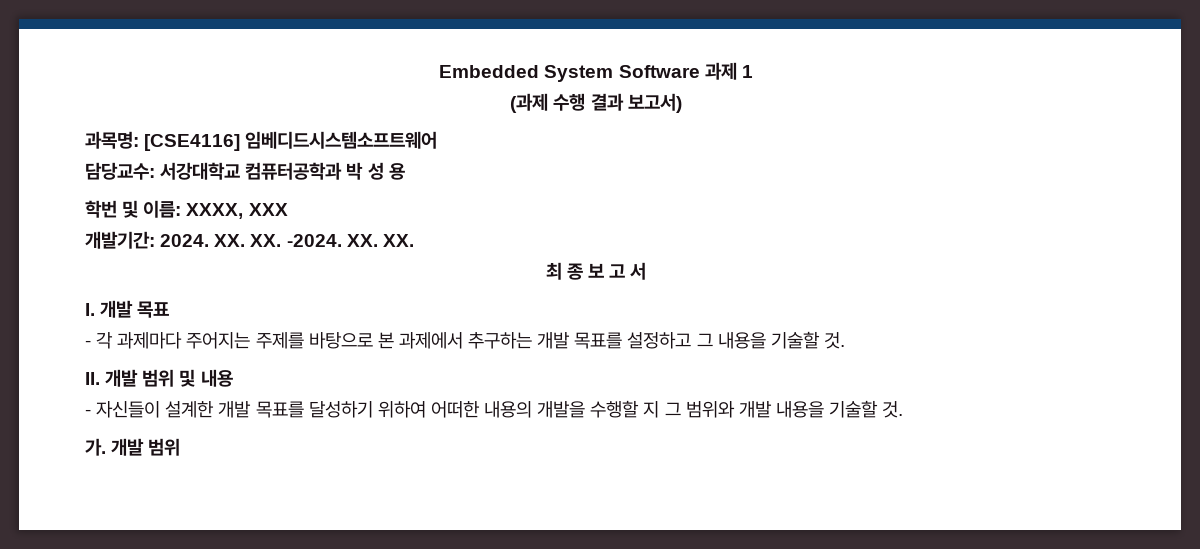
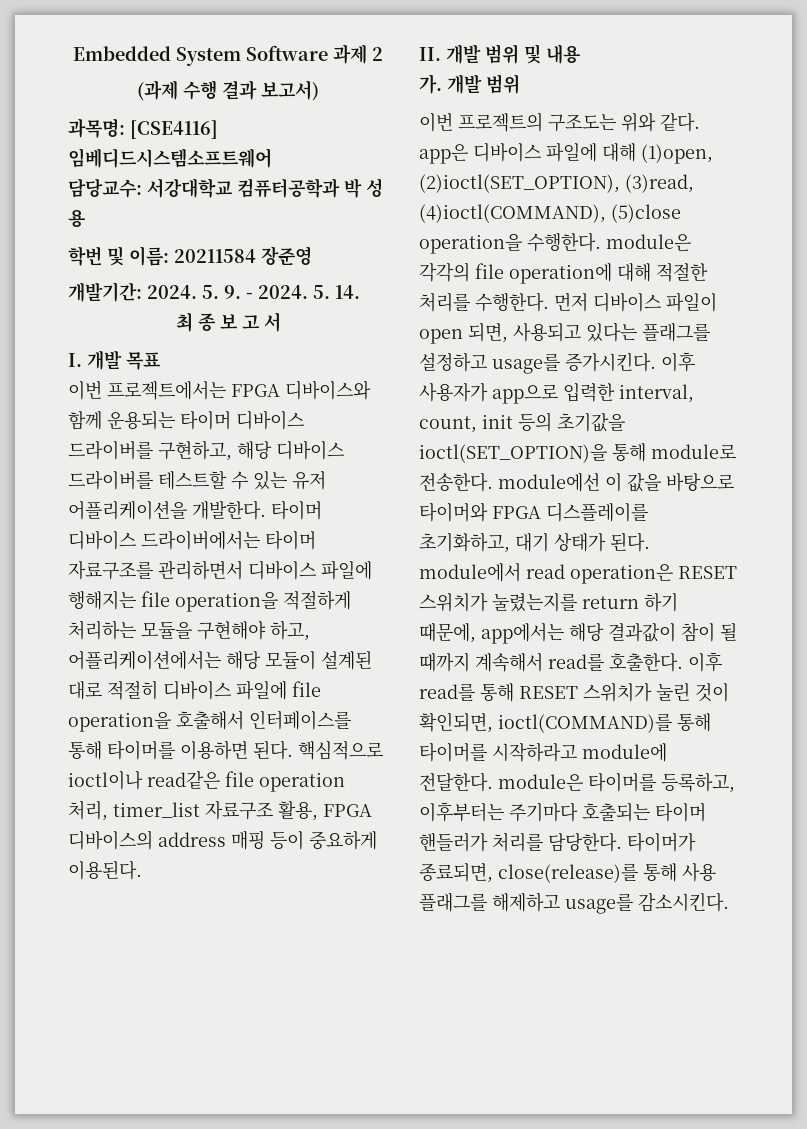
[741,65,753,78] 1 -> [372,47,383,61] 2
[186,203,288,219] XXXX, XXX -> [174,246,312,265] 20211584 장준영
[214,234,414,247] XX. XX. -2024. XX. XX. -> [202,285,360,299] 5. 9. - 2024. 5. 14.
[85,331,845,349] - 각 과제마다 주어지는 주제를 바탕으로 본 과제에서 추구하는 개발 목표를 설정하고 그 내용을 기술할 것. -> [68,380,371,400] [68,410,304,430] [68,440,344,461] [68,471,326,490] [68,500,322,520] [68,530,316,550] [68,560,372,580] [68,590,351,612] [68,620,310,641] [68,650,372,670] [68,680,321,700] [68,710,351,732] [68,740,383,760] [68,771,345,792] [68,800,372,821] [68,830,377,850] [68,860,142,880] 이번 프로젝트에서는 FPGA 디바이스와 함께 운용되는 타이머 디바이스 드라이버를 구현하고, 해당 디바이스 드라이버를 테스트할 수 있는 유저 어플리케이션을 개발한다. 타이머 디바이스 드라이버에서는 타이머 자료구조를 관리하면서 디바이스 파일에 행해지는 file operation을 적절하게 처리하는 모듈을 구현해야 하고, 어플리케이션에서는 해당 모듈이 설계된 대로 적절히 디바이스 파일에 file operation을 호출해서 인터페이스를 통해 타이머를 이용하면 된다. 핵심적으로 ioctl이나 read같은 file operation 처리, timer_list 자료구조 활용, FPGA 디바이스의 address 매핑 등이 중요하게 이용된다.
[85,400,904,418] [85,438,181,456] - 자신들이 설계한 개발 목표를 달성하기 위하여 어떠한 내용의 개발을 수행할 지 그 범위와 개발 내용을 기술할 것. // 가. 개발 범위 -> [419,74,520,94] [419,112,700,132] [419,142,713,164] [419,174,694,193] [419,204,681,223] [419,232,691,254] [419,262,708,284] [419,292,717,312] [419,322,710,344] [419,352,695,374] [419,382,694,404] [419,412,625,433] [419,443,736,463] [419,472,734,492] [419,502,648,522] [419,532,650,553] [419,563,737,584] [419,592,678,612] [419,622,737,644] [419,652,722,672] [419,682,729,702] [419,712,711,733] [419,742,667,762] [419,772,735,793] [419,802,706,822] [419,832,696,852] [419,863,716,883] [419,892,729,914] 가. 개발 범위 // 이번 프로젝트의 구조도는 위와 같다. app은 디바이스 파일에 대해 (1)open, (2)ioctl(SET_OPTION), (3)read, (4)ioctl(COMMAND), (5)close operation을 수행한다. module은 각각의 file operation에 대해 적절한 처리를 수행한다. 먼저 디바이스 파일이 open 되면, 사용되고 있다는 플래그를 설정하고 usage를 증가시킨다. 이후 사용자가 app으로 입력한 interval, count, init 등의 초기값을 ioctl(SET_OPTION)을 통해 module로 전송한다. module에선 이 값을 바탕으로 타이머와 FPGA 디스플레이를 초기화하고, 대기 상태가 된다. module에서 read operation은 RESET 스위치가 눌렸는지를 return 하기 때문에, app에서는 해당 결과값이 참이 될 때까지 계속해서 read를 호출한다. 이후 read를 통해 RESET 스위치가 눌린 것이 확인되면, ioctl(COMMAND)를 통해 타이머를 시작하라고 module에 전달한다. module은 타이머를 등록하고, 이후부터는 주기마다 호출되는 타이머 핸들러가 처리를 담당한다. 타이머가 종료되면, close(release)를 통해 사용 플래그를 해제하고 usage를 감소시킨다.

